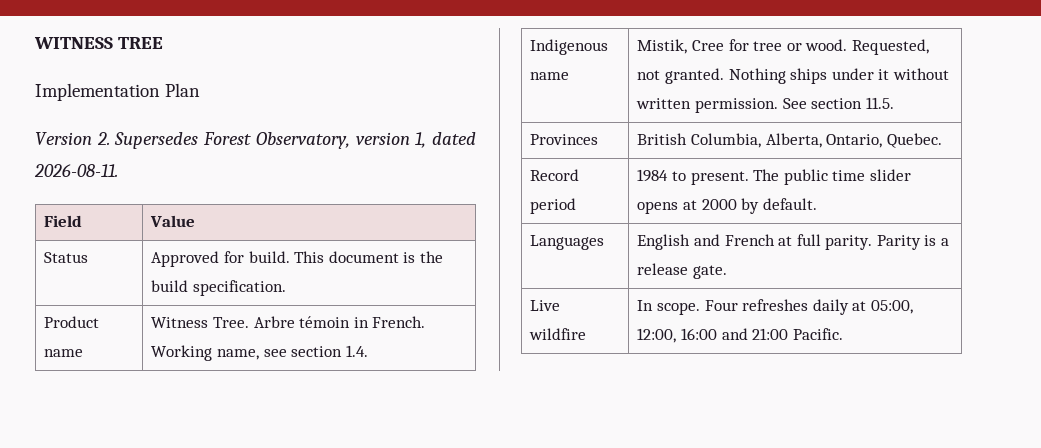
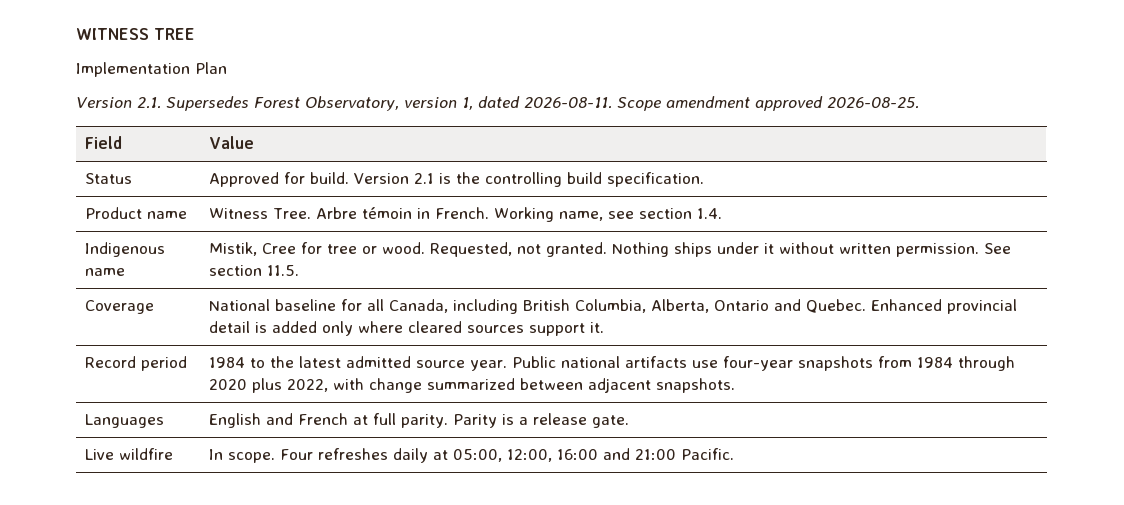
[96,132,110,145] 2. -> [136,97,161,109] 2.1.
(118, 170) none -> [616,96,919,111] Scope amendment approved 2026-08-25.
[294,251,399,263] This document -> [354,173,435,184] Version 2.1
(443, 257) none -> [485,172,563,187] controlling
[530,134,599,145] Provinces | -> [85,300,155,314] [209,299,519,314] Coverage | National baseline for all Canada, including
[826,134,883,148] Ontario, -> [714,299,802,311] Ontario and
[530,169,580,181] [530,198,577,214] [637,169,911,185] [637,198,817,214] // Record period | 1984 to present. The public time slider opens at 2000 by default. -> [871,299,1018,314] [209,321,605,336] [85,356,188,371] [209,356,1016,371] [209,378,736,393] Enhanced provincial detail is added only where cleared sources support it. // Record period | 1984 to the latest admitted source year. Public national artifacts use four-year snapshots from 1984 through 2020 plus 2022, with change summarized between adjacent snapshots.

